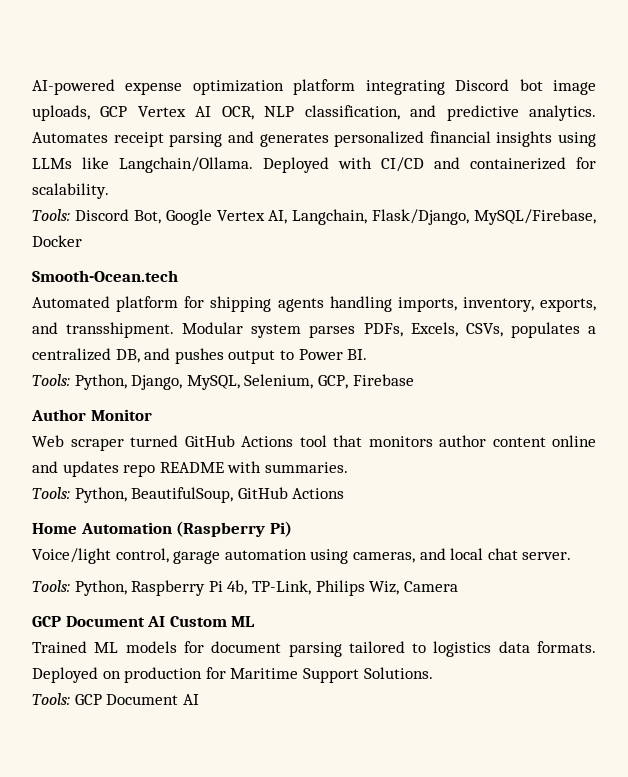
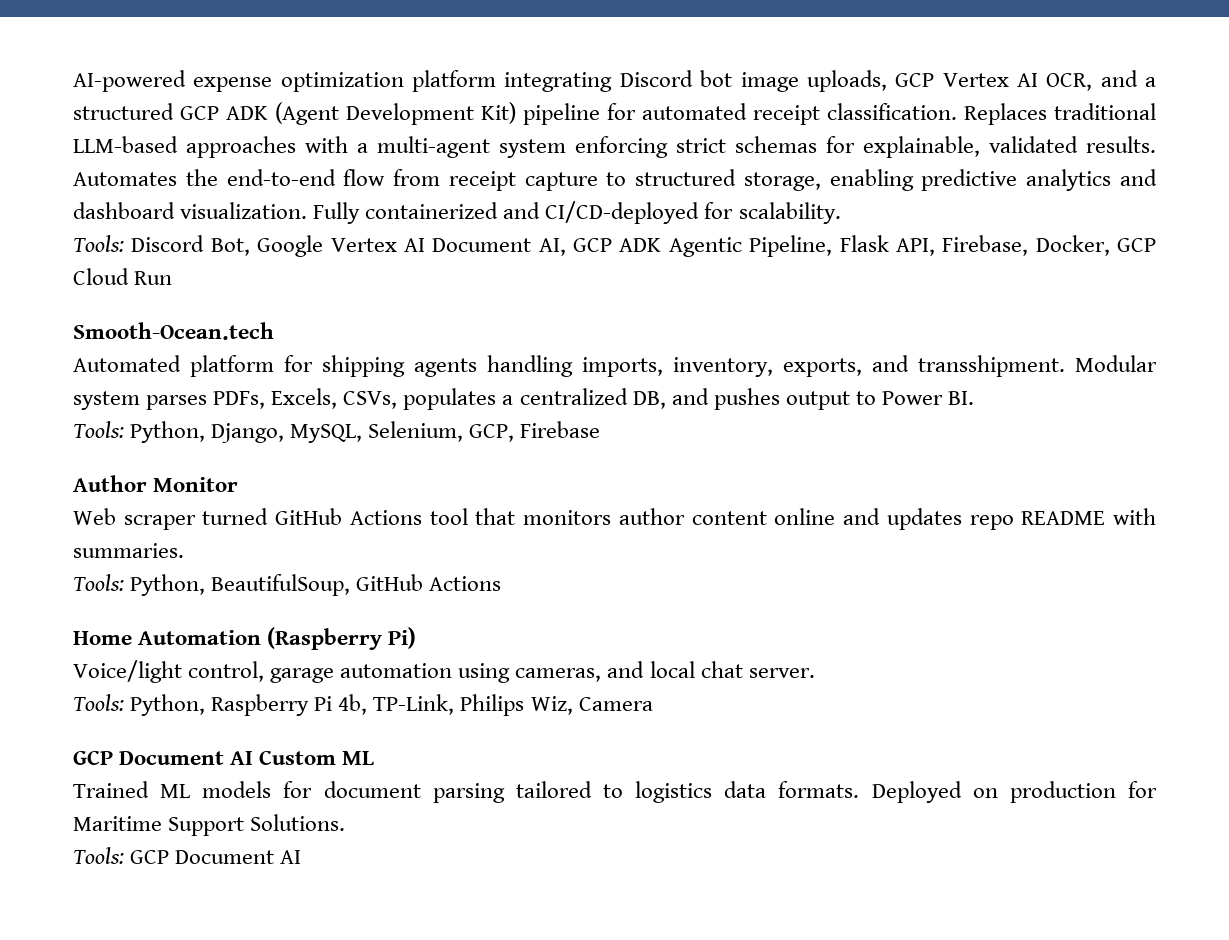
[264,105,596,121] [32,131,596,147] [32,157,566,173] NLP classification, and predictive analytics. Automates receipt parsing and generates personalized financial insights using LLMs like Langchain/Ollama. Deployed with CI/CD and containerized -> [1100,70,1157,87] [73,102,1156,125] [73,136,1156,158] [73,169,1157,191] [73,201,700,224] and a structured GCP ADK (Agent Development Kit) pipeline for automated receipt classification. Replaces traditional LLM-based approaches with a multi-agent system enforcing strict schemas for explainable, validated results. Automates the end-to-end flow from receipt capture to structured storage, enabling predictive analytics and dashboard visualization. Fully containerized and CI/CD-deployed
[268,209,596,225] [32,235,82,247] AI, Langchain, Flask/Django, MySQL/Firebase, Docker -> [403,235,1156,257] [73,268,173,285] AI Document AI, GCP ADK Agentic Pipeline, Flask API, Firebase, Docker, GCP Cloud Run

